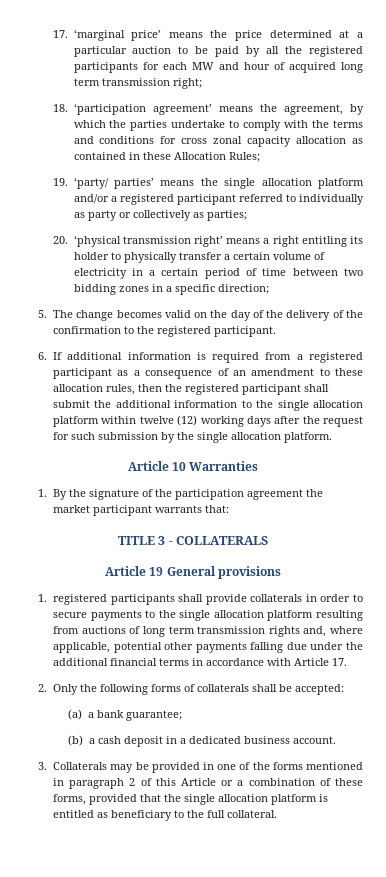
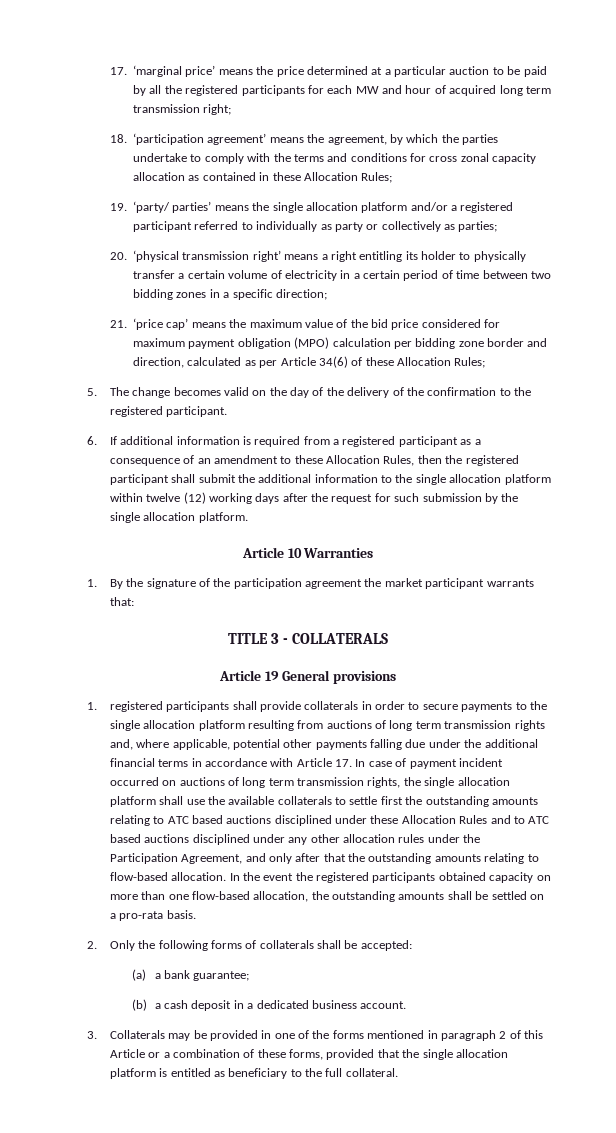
(269, 289) none -> [109,318,501,330] [133,337,548,349] [133,356,486,368] // 21. ‘price cap’ means the maximum value of the bid price considered for maximum payment obligation (MPO) calculation per bidding zone border and direction, calculated as per Article 34(6) of these Allocation Rules;
[53,384,136,395] allocation rules, -> [326,455,415,466] Allocation Rules,
(348, 662) none -> [355,758,503,769] [109,777,510,788] [109,796,538,807] [109,815,550,826] [109,834,481,845] [109,853,539,864] [109,872,551,883] [109,891,544,902] [109,910,196,921] In case of payment incident occurred on auctions of long term transmission rights, the single allocation platform shall use the available collaterals to settle first the outstanding amounts relating to ATC based auctions disciplined under these Allocation Rules and to ATC based auctions disciplined under any other allocation rules under the Participation Agreement, and only after that the outstanding amounts relating to flow-based allocation. In the event the registered participants obtained capacity on more than one flow-based allocation, the outstanding amounts shall be settled on a pro-rata basis.

